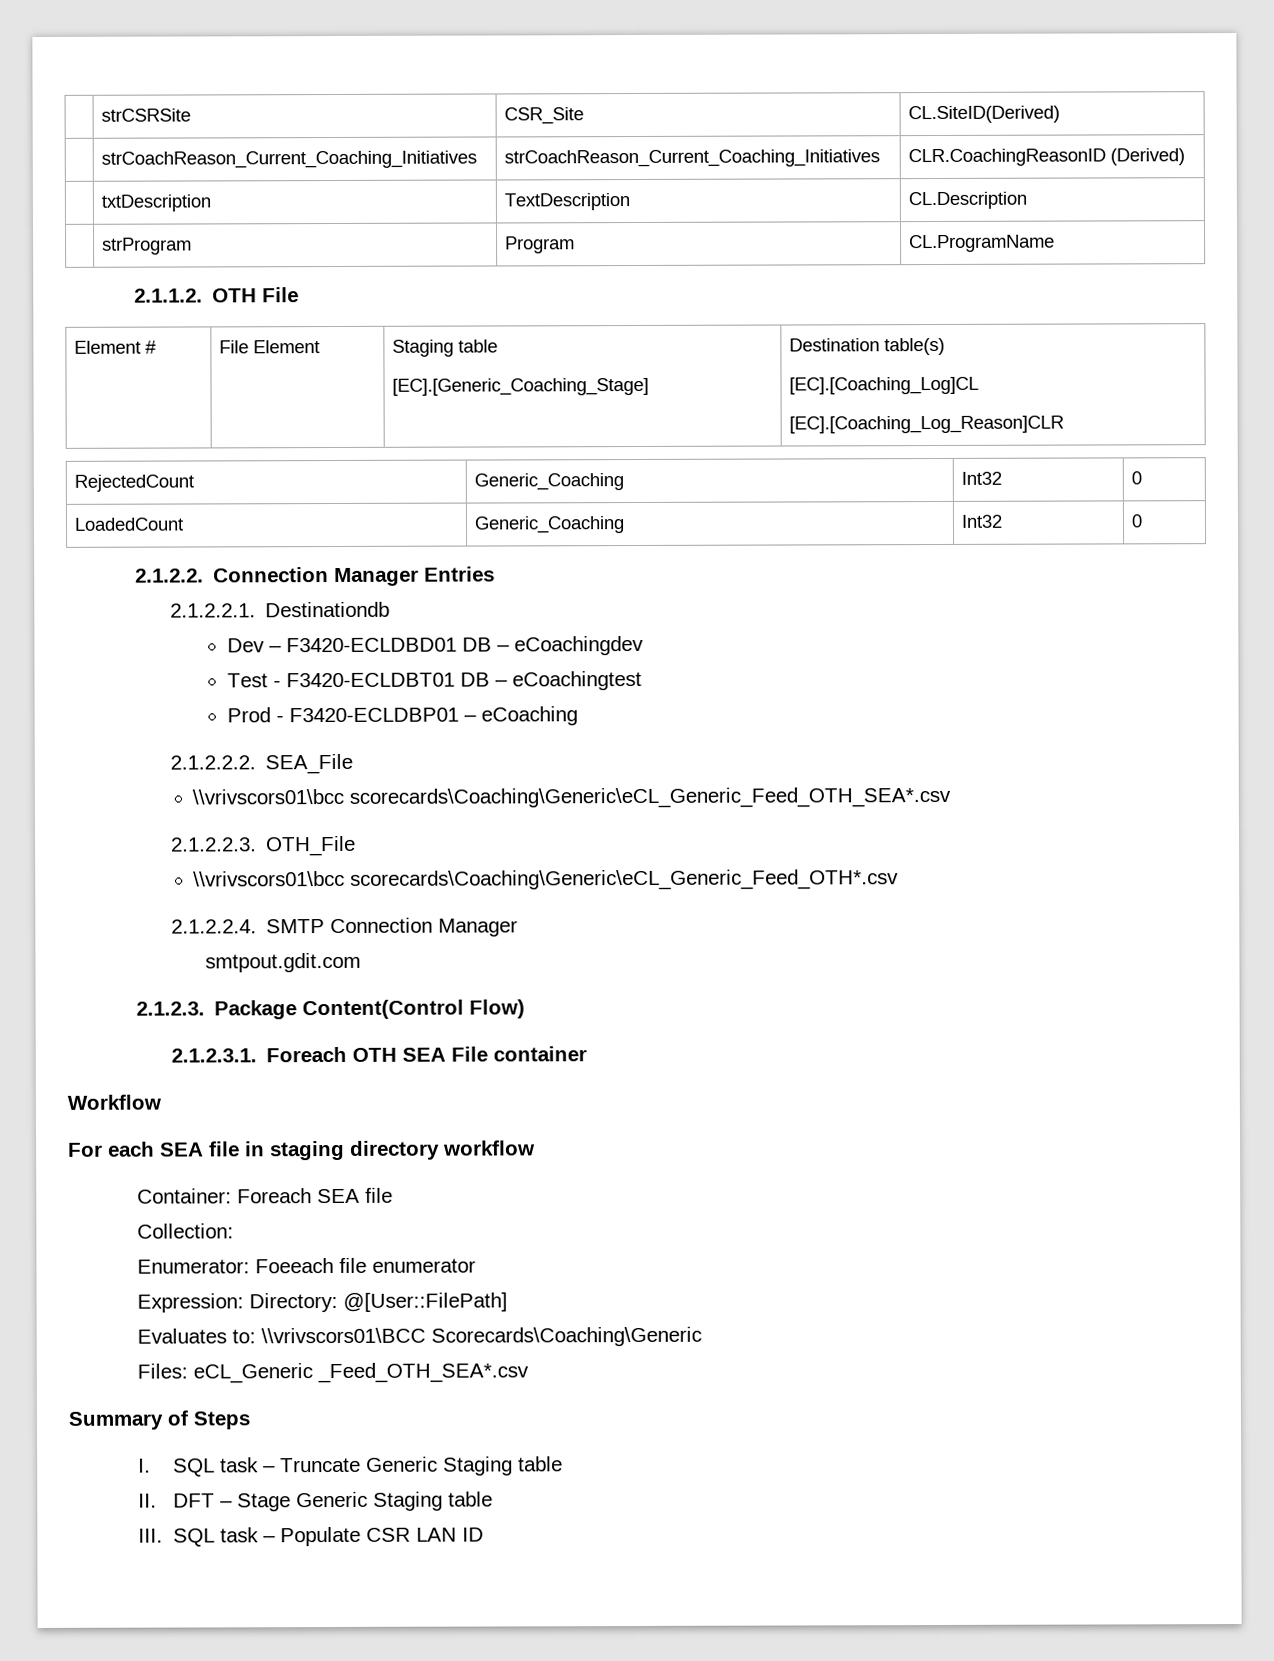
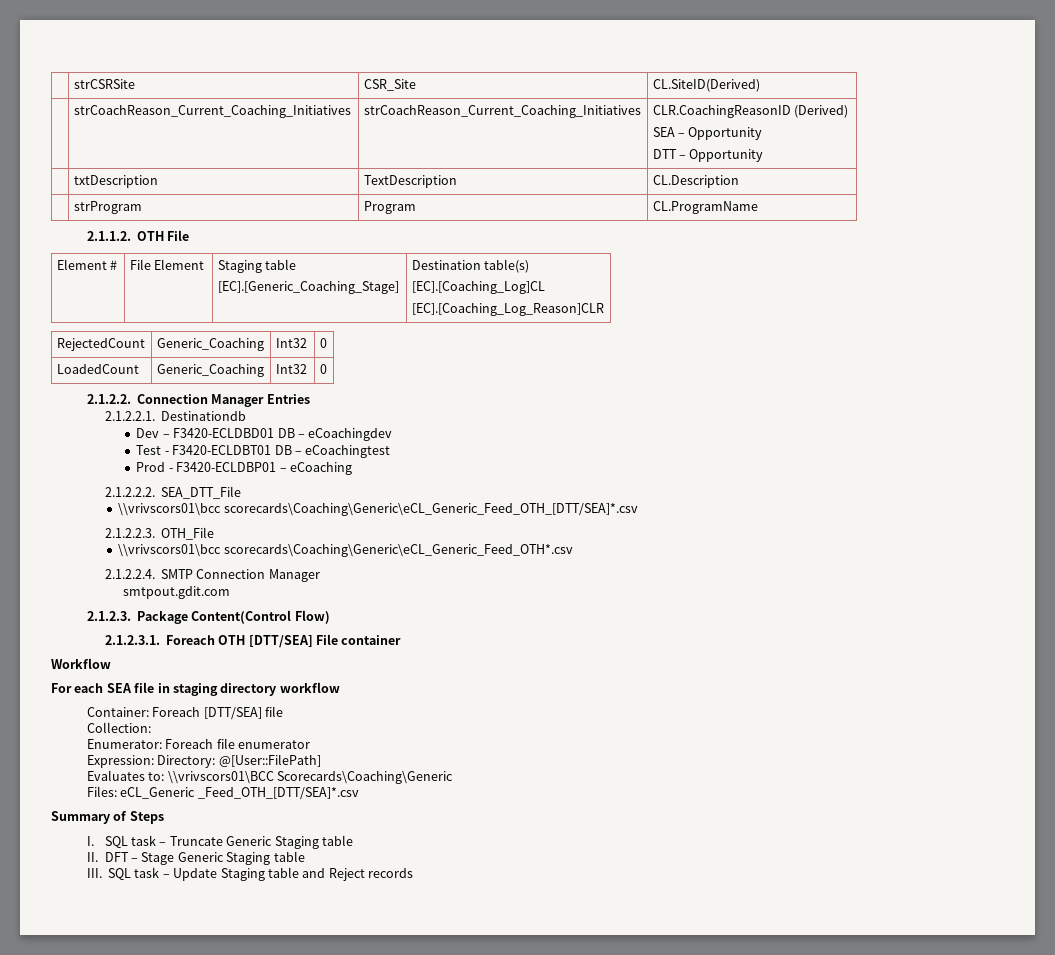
(1185, 157) none -> [652,127,763,140] [652,149,764,162] // SEA – Opportunity // DTT – Opportunity
[264,753,353,775] [192,786,952,809] SEA_File // \\vrivscors01\bcc scorecards\Coaching\Generic\eCL_Generic_Feed_OTH_SEA*.csv -> [160,486,241,499] [118,503,638,516] SEA_DTT_File // \\vrivscors01\bcc scorecards\Coaching\Generic\eCL_Generic_Feed_OTH_[DTT/SEA]*.csv
[401,1047,446,1062] SEA -> [248,635,313,648] [DTT/SEA]
[317,1188,361,1204] SEA -> [203,707,262,720] [DTT/SEA]
[255,1258,335,1274] Foeeach -> [165,739,214,749] Foreach
[317,1362,530,1384] _Feed_OTH_SEA*.csv -> [197,787,359,800] _Feed_OTH_[DTT/SEA]*.csv
[279,1526,484,1547] Populate CSR LAN ID -> [173,867,414,881] Update Staging table and Reject records

